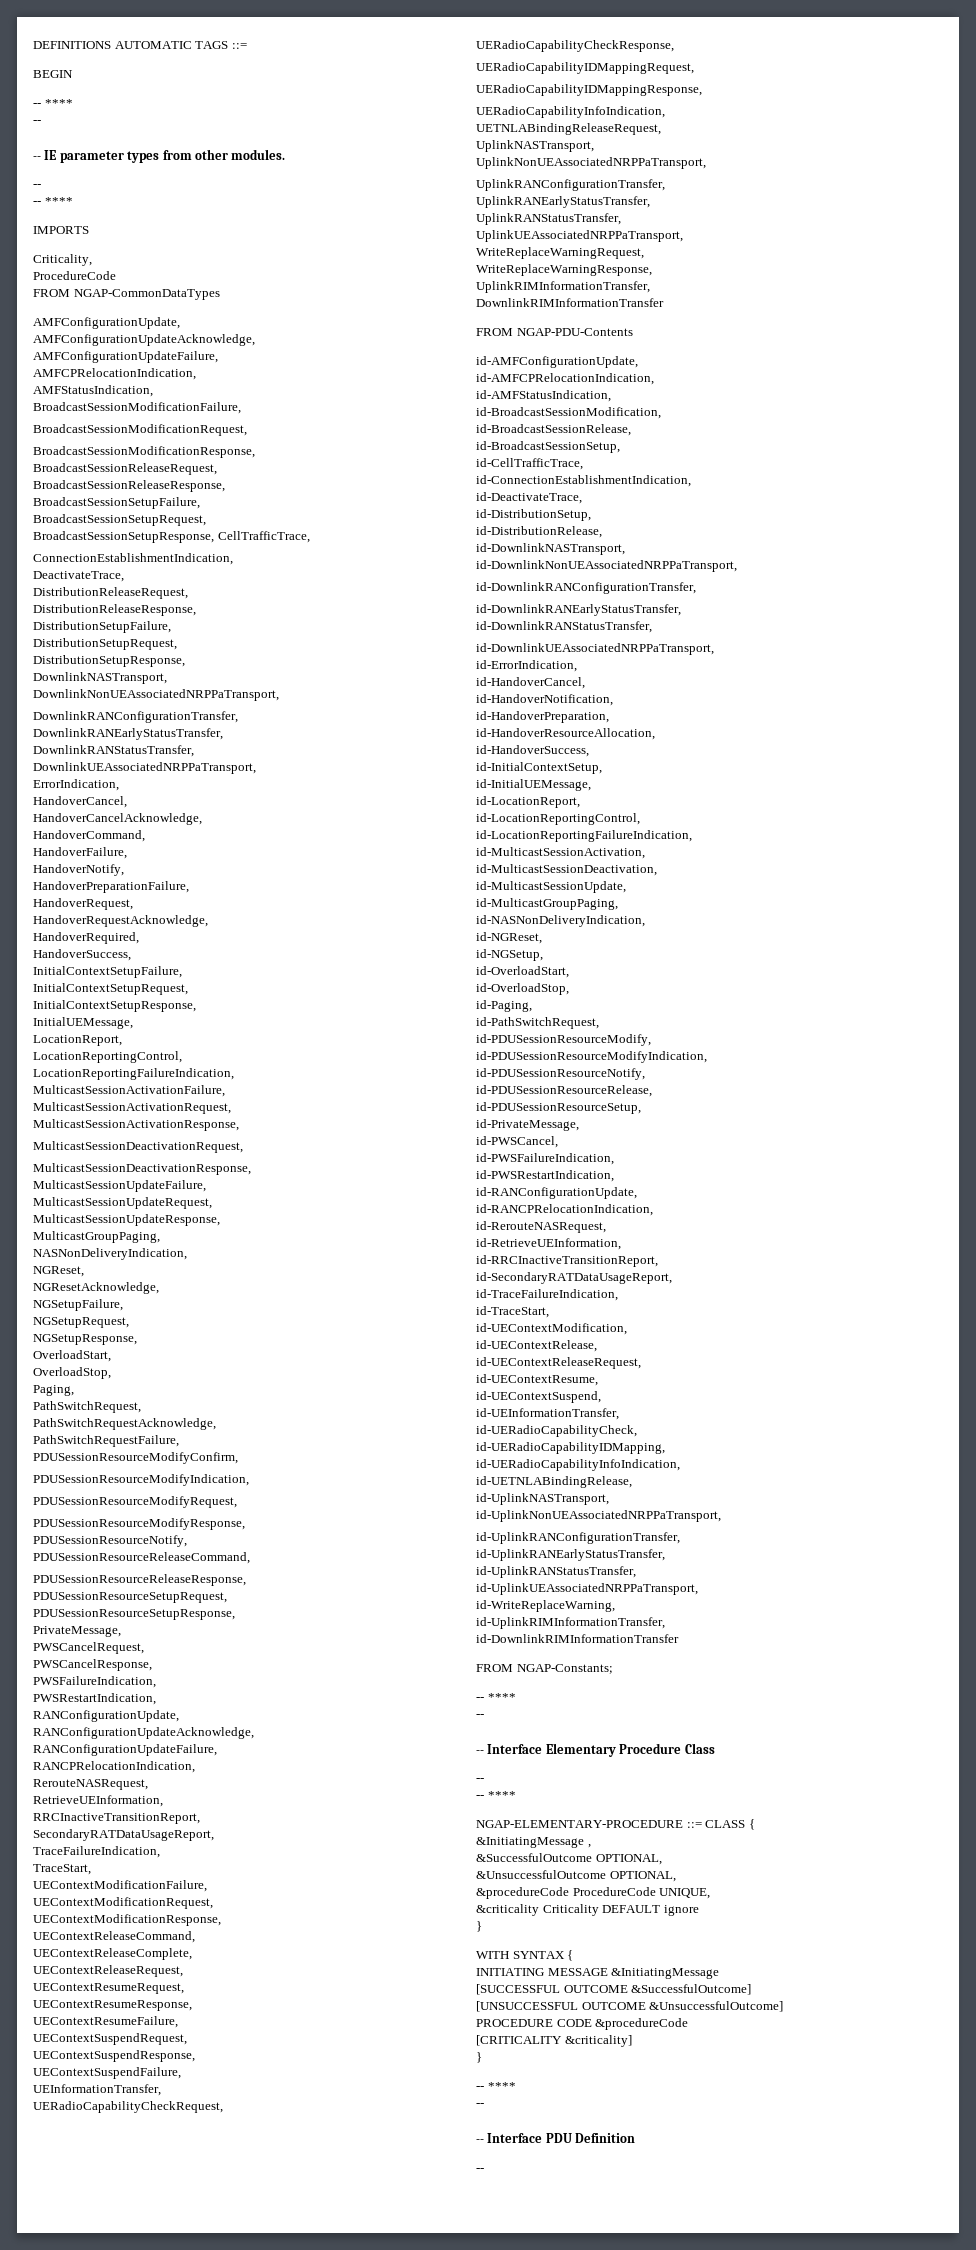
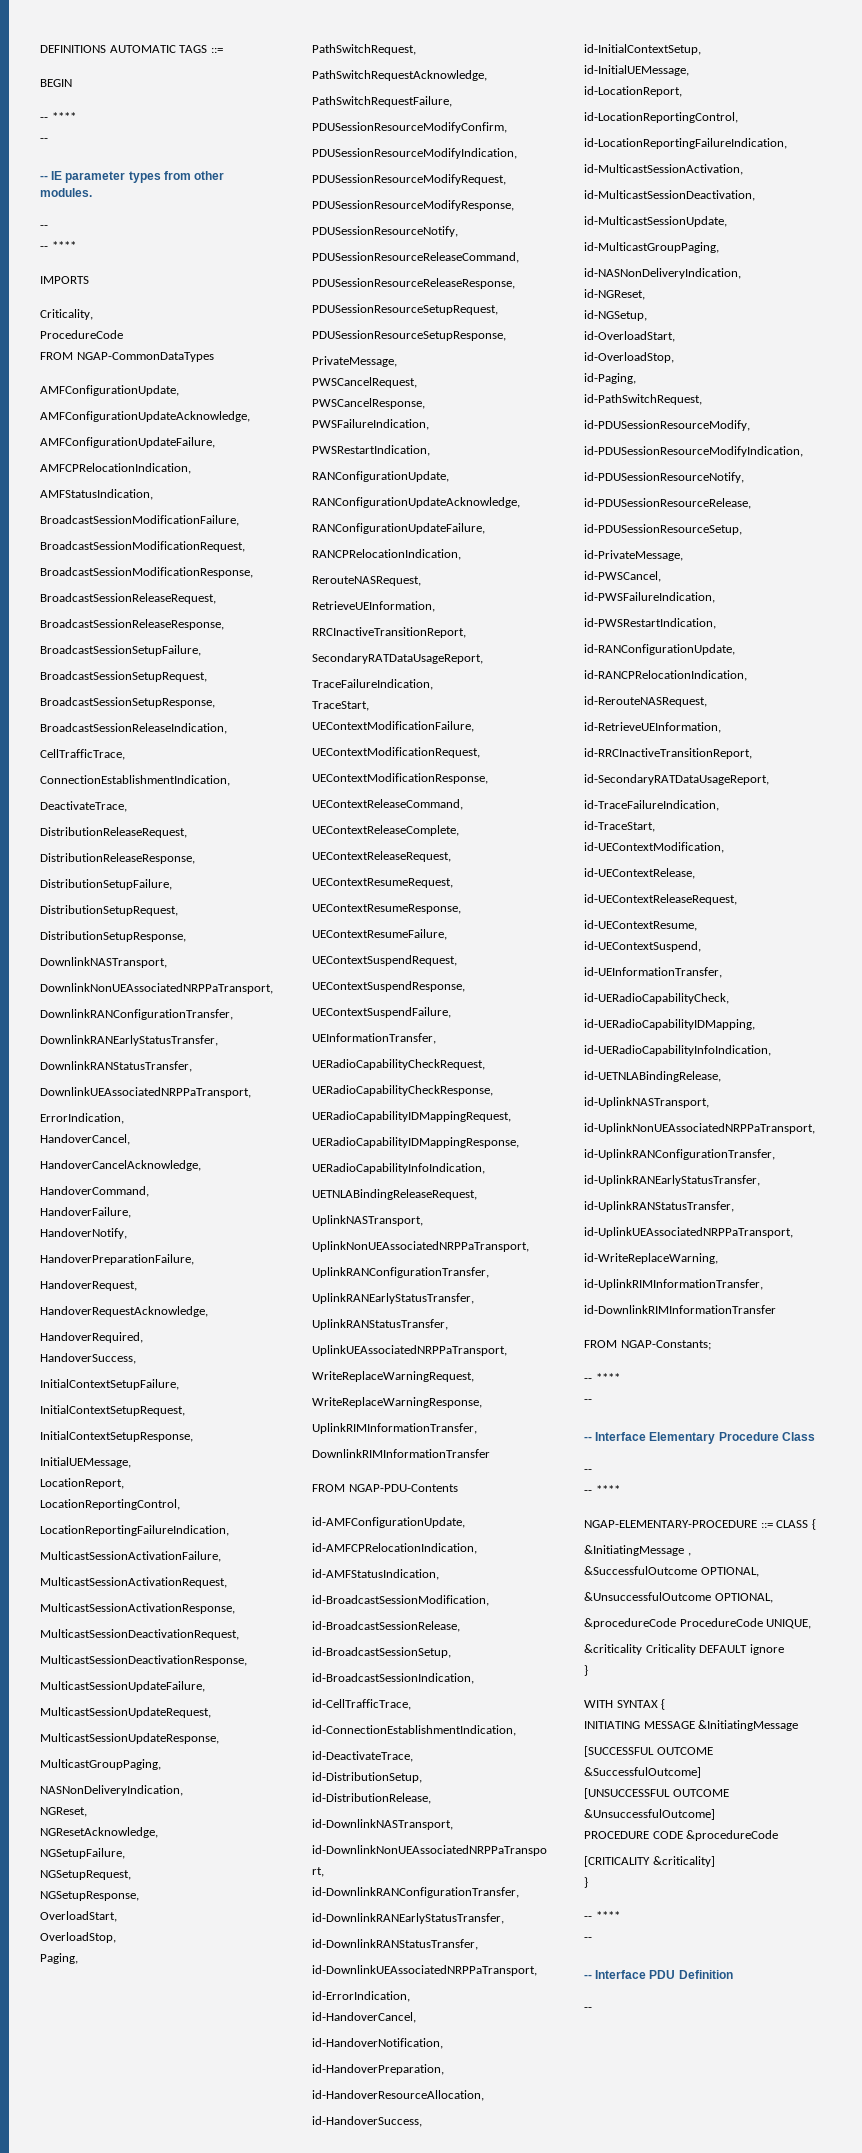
(214, 537) none -> [40,723,227,734] // BroadcastSessionReleaseIndication, //
(620, 447) none -> [312,1673,474,1684] // id-BroadcastSessionIndication,

